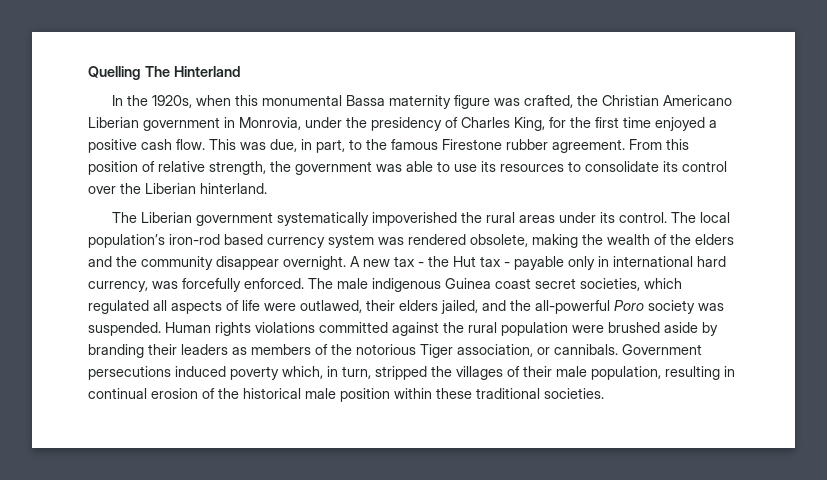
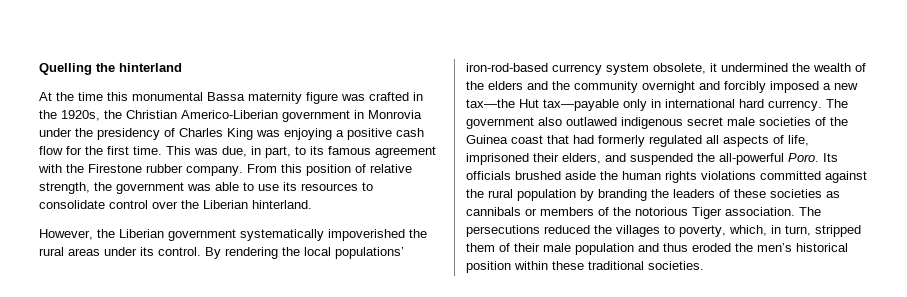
[145,66,241,77] [111,95,231,108] The Hinterland // In the 1920s, when -> [96,63,182,72] [39,92,103,101] the hinterland // At the time
[523,95,732,108] [88,117,139,128] crafted, the Christian Americano Liberian -> [369,92,423,101] [39,110,278,121] crafted in the 1920s, the Christian Americo-Liberian
[239,117,301,130] Monrovia, -> [368,110,422,119] Monrovia
[514,117,717,131] [88,139,205,153] King, for the first time enjoyed a positive cash flow. -> [227,128,424,140] [39,146,162,155] King was enjoying a positive cash flow for the first time.
[366,139,438,150] the famous -> [310,146,436,158] [38,164,84,173] its famous agreement with the
[552,139,625,153] agreement. -> [186,166,243,176] company.
[663,161,678,172] its -> (105, 204) none
[111,212,137,223] The -> [39,229,115,240] However, the
[670,212,730,223] [88,234,578,248] The local population’s iron-rod based currency system was rendered obsolete, making -> [205,247,404,259] [466,63,788,75] By rendering the local populations’ iron-rod-based currency system obsolete, it undermined
[216,256,726,270] [88,278,682,292] [88,300,724,314] [88,322,211,336] disappear overnight. A new tax - the Hut tax - payable only in international hard currency, was forcefully enforced. The male indigenous Guinea coast secret societies, which regulated all aspects of life were outlawed, their elders jailed, and the all-powerful Poro society was suspended. Human -> [642,81,858,93] [466,99,848,111] [466,117,848,129] [466,135,809,147] [466,153,838,165] [466,171,661,180] overnight and forcibly imposed a new tax—the Hut tax—payable only in international hard currency. The government also outlawed indigenous secret male societies of the Guinea coast that had formerly regulated all aspects of life, imprisoned their elders, and suspended the all-powerful Poro. Its officials brushed aside the human
[572,322,718,336] [88,344,247,358] were brushed aside by branding their leaders as -> [580,189,840,201] [466,207,537,216] by branding the leaders of these societies as cannibals or
[457,344,702,357] [88,366,279,380] association, or cannibals. Government persecutions induced poverty -> [725,207,821,216] [466,225,726,237] association. The persecutions reduced the villages to poverty,
[431,366,503,380] the villages -> [466,243,495,252] them
[591,366,735,380] [88,388,336,399] population, resulting in continual erosion of the historical male -> [575,243,848,255] population and thus eroded the men’s historical

